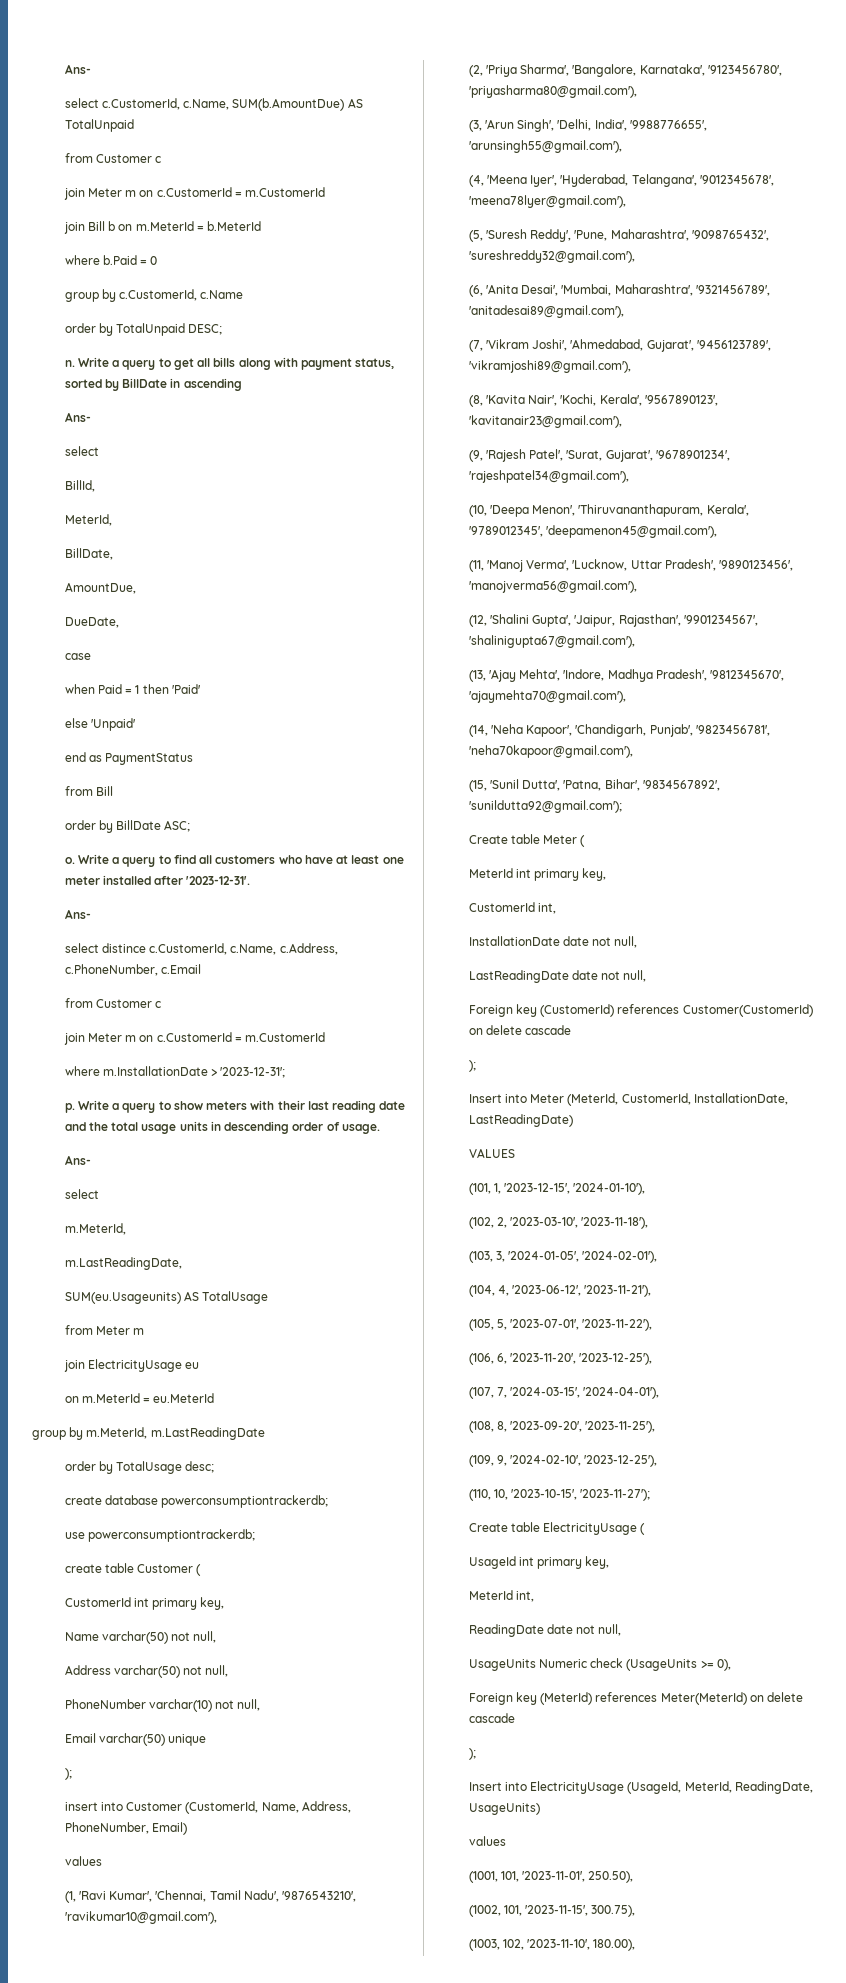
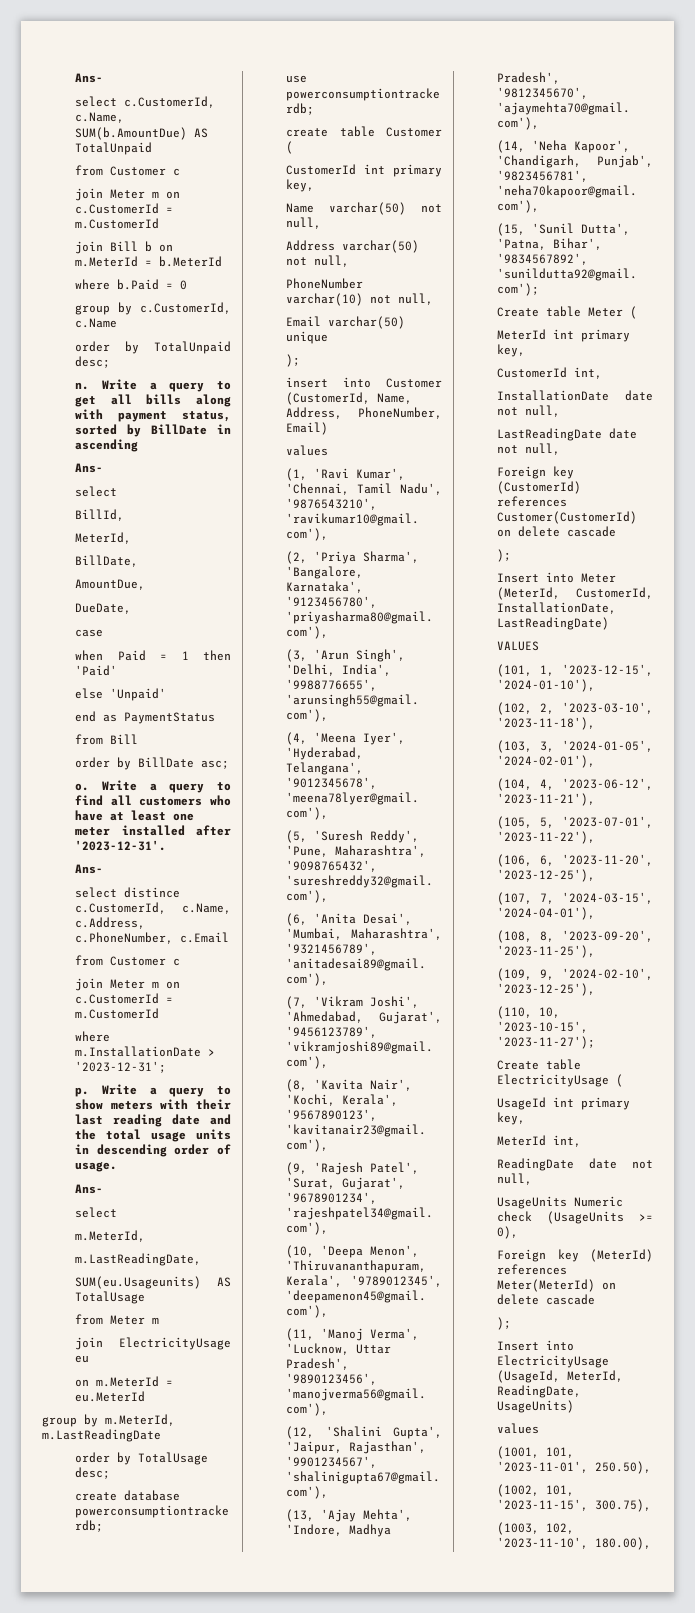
[188,324,223,335] DESC; -> [75,356,111,368] desc;
[164,820,191,832] ASC; -> [201,760,230,769] asc;

